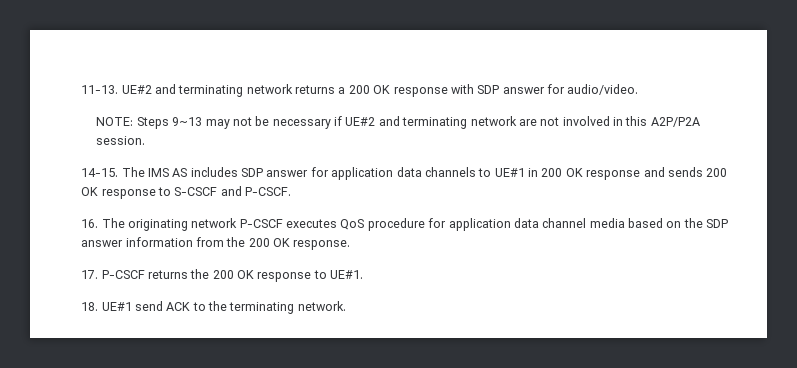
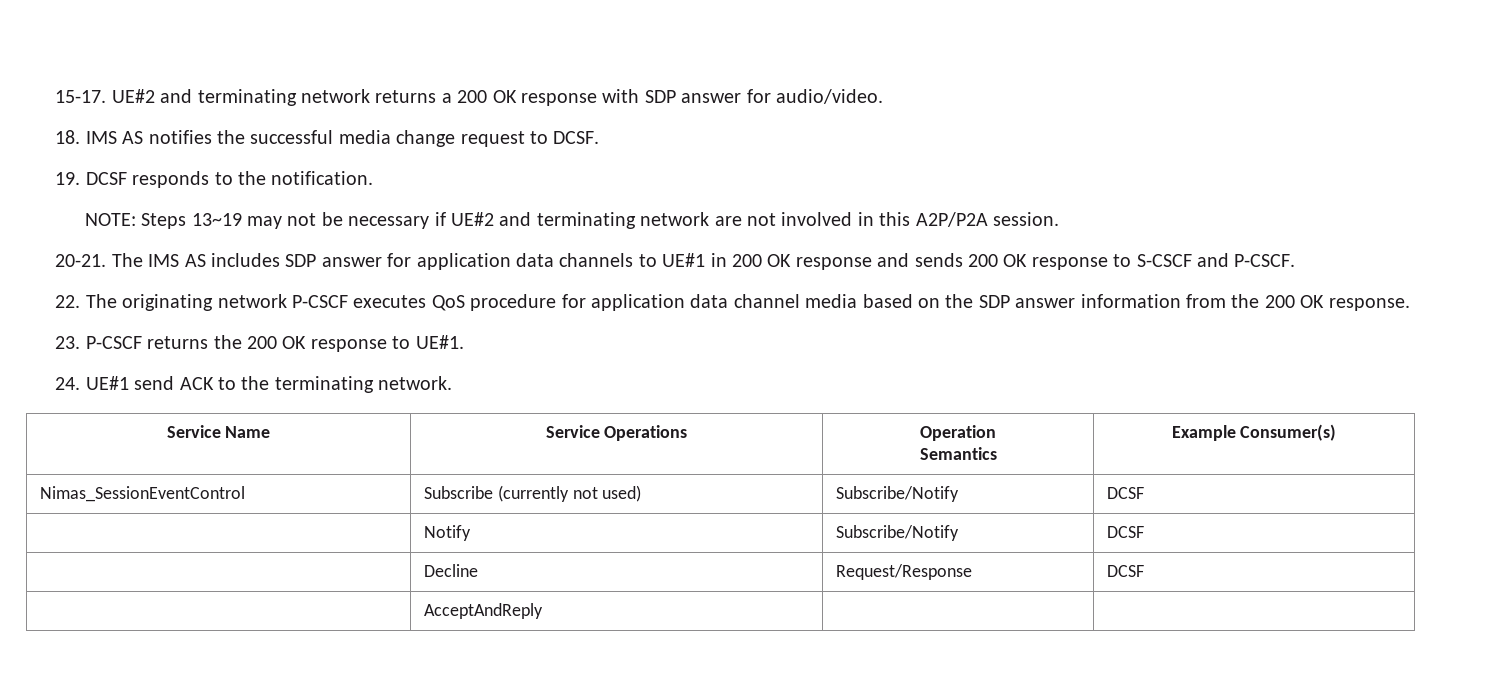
[81,85,119,94] 11-13. -> [55,90,107,103] 15-17.
(639, 89) none -> [55,130,600,147] [55,171,374,188] // 18. IMS AS notifies the successful media change request to DCSF. // 19. DCSF responds to the notification.
[172,117,203,126] 9~13 -> [191,213,242,226] 13~19
[81,168,119,177] 14-15. -> [55,254,107,267] 20-21.
[81,219,99,228] 16. -> [55,295,81,308] 22.
[81,270,99,279] 17. -> [55,336,81,349] 23.
[81,302,99,311] 18. -> [55,377,81,390] 24.
(346, 306) none -> [166,425,271,438] [545,425,688,441] [920,425,996,441] [919,447,997,460] [1171,424,1337,441] [39,486,245,502] [423,485,642,502] [835,486,959,502] [1106,487,1144,499] [423,525,471,541] [835,525,959,541] [1106,526,1144,538] [423,564,478,577] [835,564,972,580] [1106,565,1144,577] [423,603,543,619] // Service Name | Service Operations | Operation // Semantics | Example Consumer(s) // Nimas_SessionEventControl | Subscribe (currently not used) | Subscribe/Notify | DCSF // | Notify | Subscribe/Notify | DCSF // | Decline | Request/Response | DCSF // | AcceptAndReply | |

